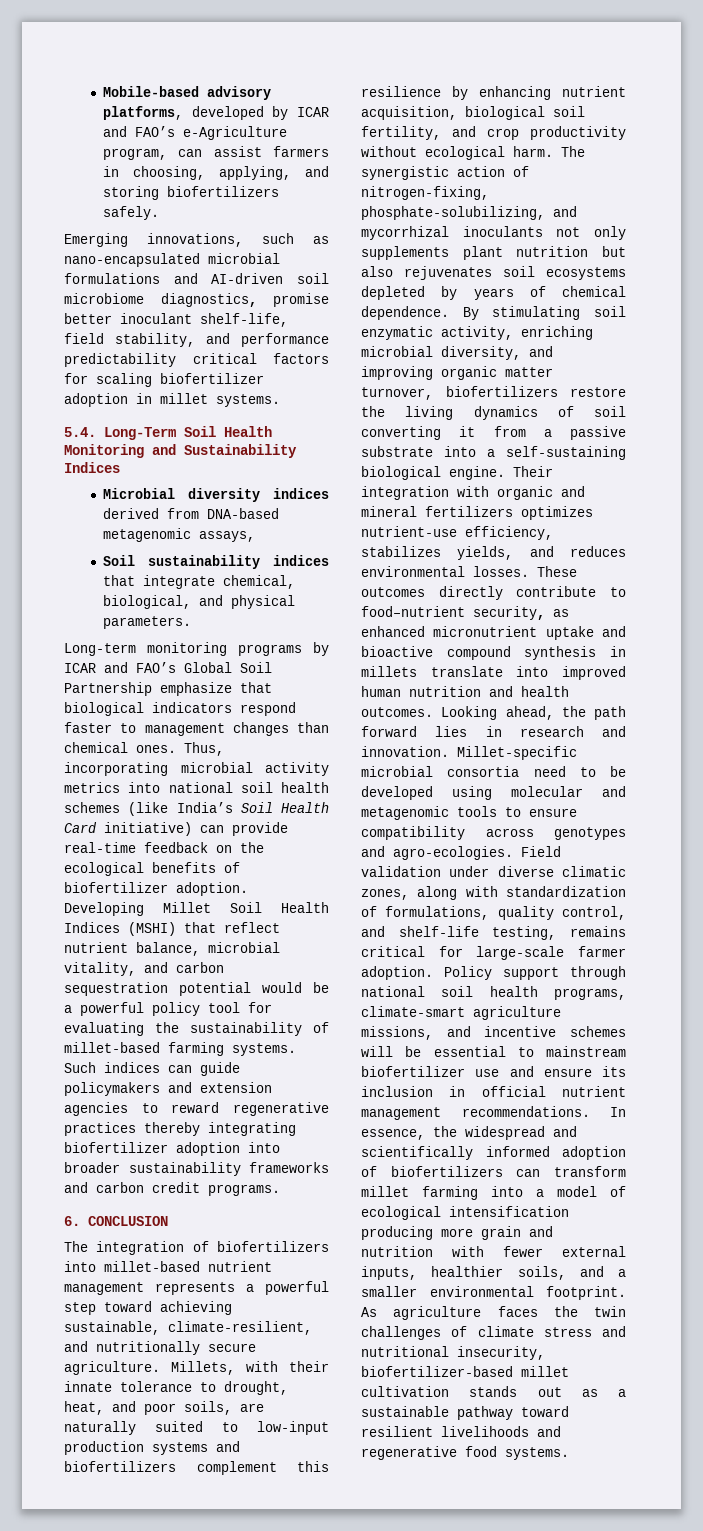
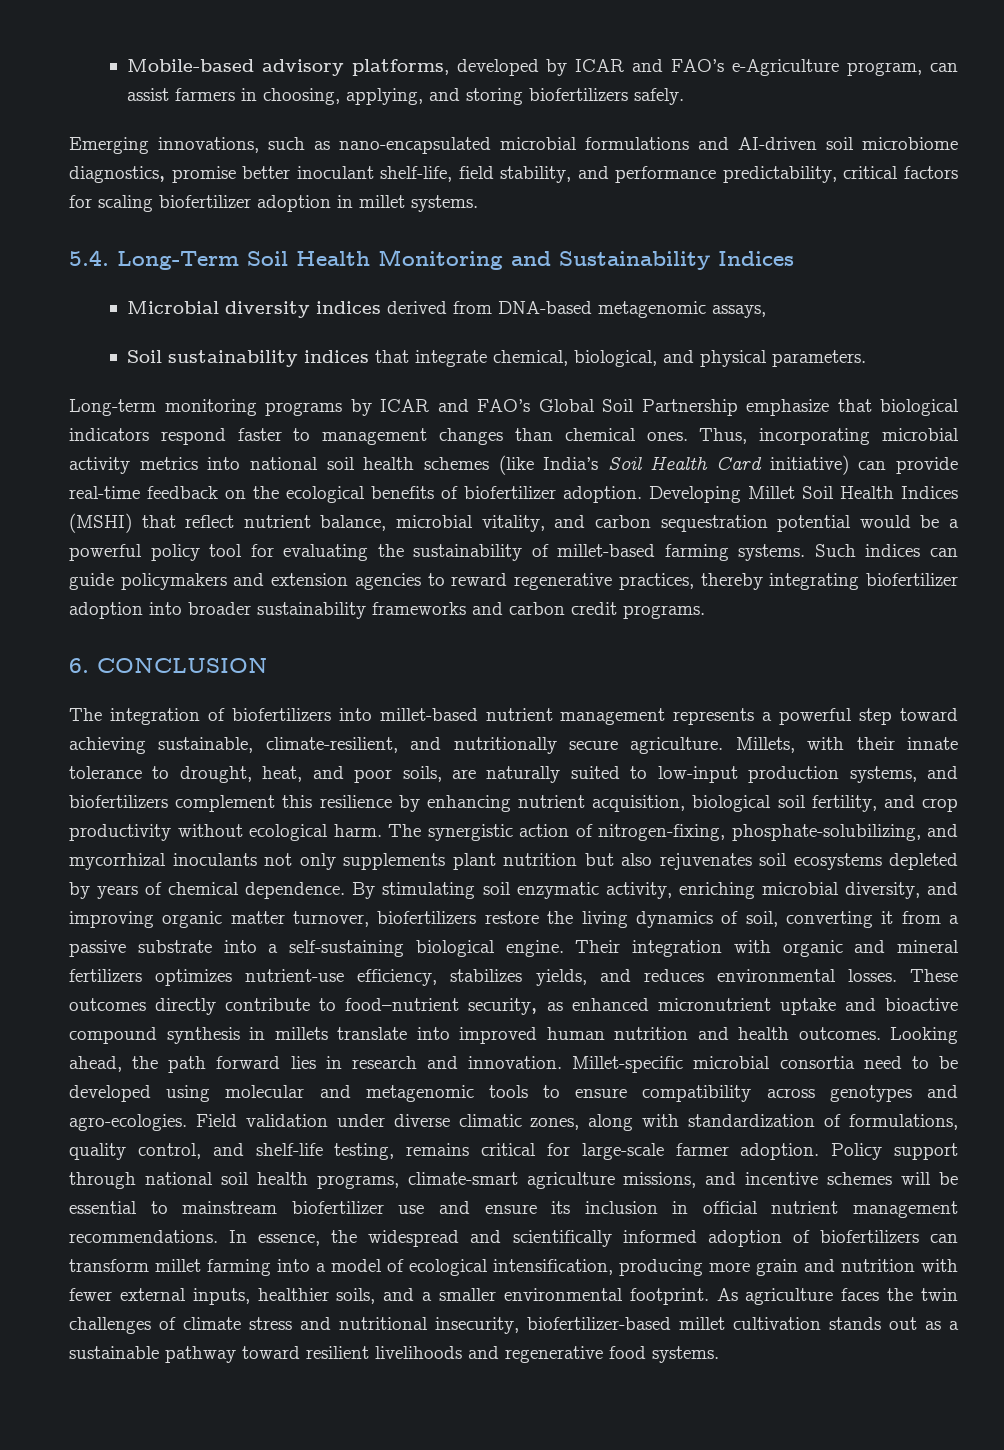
[64,353,176,367] predictability -> [722,166,837,183] predictability,
[64,1122,136,1136] practices -> [618,573,694,590] practices,
[152,1442,208,1455] systems -> [849,766,917,783] systems,
[594,406,626,417] soil -> [745,911,778,927] soil,
[449,1206,569,1217] intensification -> [493,1259,613,1275] intensification,

